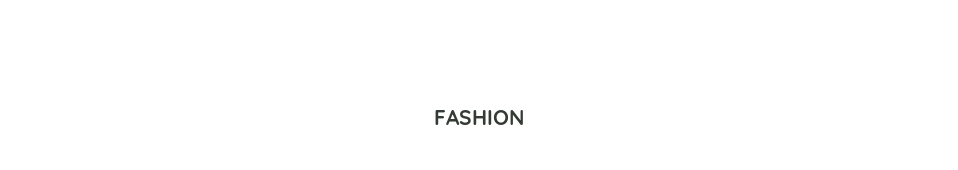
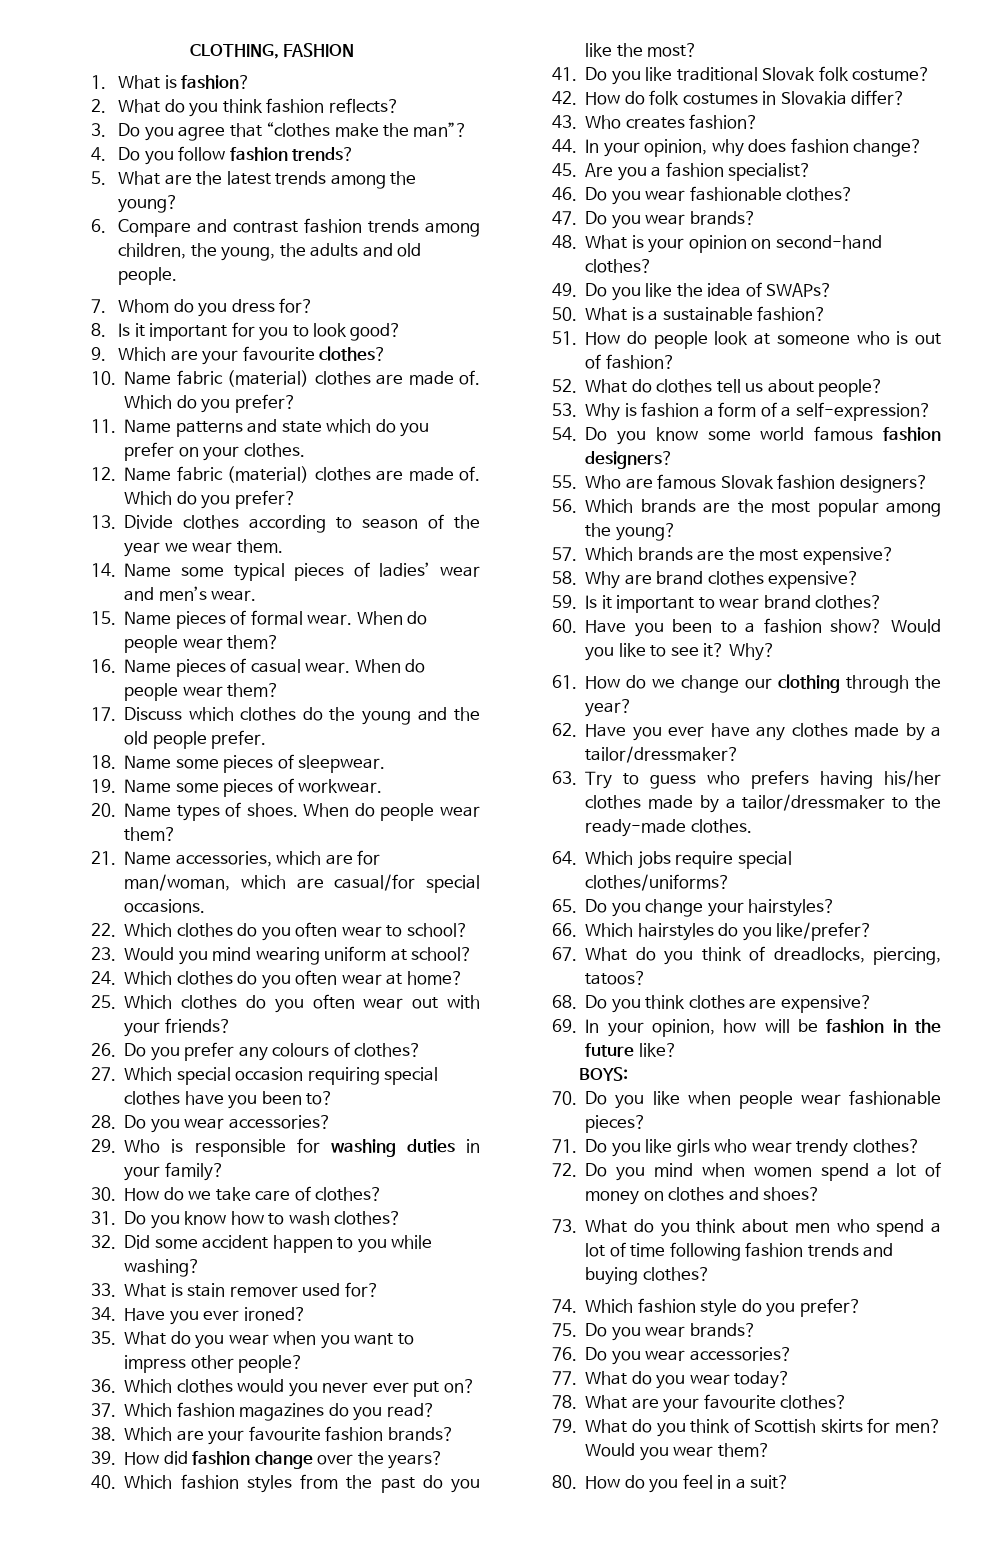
(434, 117) none -> [189,44,279,59] CLOTHING,
(524, 117) none -> [91,75,251,89] [91,98,399,117] [91,122,468,141] [91,146,355,165] [91,171,417,189] [118,195,179,213] [91,218,480,237] [118,243,421,261] [118,267,178,285] [91,298,314,317] [91,322,402,341] [91,346,387,365] [91,370,480,387] [124,394,296,413] [91,419,430,437] [124,442,305,461] [91,466,480,483] [124,490,296,509] [91,514,480,533] [124,539,283,557] [91,562,480,581] [124,586,257,601] [91,610,428,629] [124,635,280,653] [91,658,426,677] [124,683,280,701] [91,707,481,725] [124,730,267,749] [91,754,386,773] [91,778,383,797] [91,802,480,821] [124,827,177,841] [91,850,381,867] [124,874,481,893] [124,899,206,913] [91,922,468,941] [91,946,473,965] [91,970,463,989] [91,994,480,1013] [124,1018,231,1037] [91,1042,422,1061] [91,1067,439,1085] [124,1091,334,1109] [91,1115,331,1133] [91,1138,480,1157] [124,1162,224,1181] [91,1186,383,1201] [91,1211,402,1229] [91,1235,433,1253] [124,1259,201,1277] [91,1282,379,1297] [91,1307,306,1325] [91,1331,414,1349] [124,1355,304,1373] [91,1379,475,1397] [91,1402,435,1421] [91,1426,454,1445] [91,1451,444,1469] [91,1474,480,1493] [585,43,698,57] [552,66,931,85] [552,90,906,105] [552,114,759,129] [552,138,923,157] [552,162,812,181] [552,186,854,205] [552,211,756,229] [552,235,882,253] [585,259,653,273] [552,282,833,301] [552,306,827,321] [552,331,941,349] [585,354,675,369] [552,379,884,397] [552,402,931,421] [552,426,941,445] [585,451,674,469] [552,474,928,493] [552,499,941,517] [585,523,676,541] [552,547,894,565] [552,571,860,589] [552,595,883,613] [552,618,941,637] [585,643,775,661] [552,674,941,693] [585,699,633,717] [552,723,942,741] [585,746,740,763] [552,770,941,789] [585,794,941,813] [585,819,752,837] [552,851,792,869] [585,874,731,891] [552,899,836,917] [552,922,873,941] [552,946,941,965] [585,971,647,985] [552,995,872,1013] [552,1019,942,1037] [585,1043,677,1057] [579,1067,629,1081] [552,1090,941,1109] [585,1115,647,1133] [552,1139,920,1157] [552,1162,942,1181] [585,1187,821,1205] [552,1219,942,1237] [585,1242,894,1261] [585,1267,710,1285] [552,1298,861,1317] [552,1323,756,1341] [552,1347,792,1365] [552,1371,791,1389] [552,1394,848,1413] [552,1418,941,1437] [585,1443,770,1461] [552,1474,790,1493] // 1. What is fashion? // 2. What do you think fashion reflects? // 3. Do you agree that “clothes make the man”? // 4. Do you follow fashion trends? // 5. What are the latest trends among the young? // 6. Compare and contrast fashion trends among children, the young, the adults and old people. // 7. Whom do you dress for? // 8. Is it important for you to look good? // 9. Which are your favourite clothes? // 10. Name fabric (material) clothes are made of. Which do you prefer? // 11. Name patterns and state which do you prefer on your clothes. // 12. Name fabric (material) clothes are made of. Which do you prefer? // 13. Divide clothes according to season of the year we wear them. // 14. Name some typical pieces of ladies’ wear and men’s wear. // 15. Name pieces of formal wear. When do people wear them? // 16. Name pieces of casual wear. When do people wear them? // 17. Discuss which clothes do the young and the old people prefer. // 18. Name some pieces of sleepwear. // 19. Name some pieces of workwear. // 20. Name types of shoes. When do people wear them? // 21. Name accessories, which are for man/woman, which are casual/for special occasions. // 22. Which clothes do you often wear to school? // 23. Would you mind wearing uniform at school? // 24. Which clothes do you often wear at home? // 25. Which clothes do you often wear out with your friends? // 26. Do you prefer any colours of clothes? // 27. Which special occasion requiring special clothes have you been to? // 28. Do you wear accessories? // 29. Who is responsible for washing duties in your family? // 30. How do we take care of clothes? // 31. Do you know how to wash clothes? // 32. Did some accident happen to you while washing? // 33. What is stain remover used for? // 34. Have you ever ironed? // 35. What do you wear when you want to impress other people? // 36. Which clothes would you never ever put on? // 37. Which fashion magazines do you read? // 38. Which are your favourite fashion brands? // 39. How did fashion change over the years? // 40. Which fashion styles from the past do you like the most? // 41. Do you like traditional Slovak folk costume? // 42. How do folk costumes in Slovakia differ? // 43. Who creates fashion? // 44. In your opinion, why does fashion change? // 45. Are you a fashion specialist? // 46. Do you wear fashionable clothes? // 47. Do you wear brands? // 48. What is your opinion on second-hand clothes? // 49. Do you like the idea of SWAPs? // 50. What is a sustainable fashion? // 51. How do people look at someone who is out of fashion? // 52. What do clothes tell us about people? // 53. Why is fashion a form of a self-expression? // 54. Do you know some world famous fashion designers? // 55. Who are famous Slovak fashion designers? // 56. Which brands are the most popular among the young? // 57. Which brands are the most expensive? // 58. Why are brand clothes expensive? // 59. Is it important to wear brand clothes? // 60. Have you been to a fashion show? Would you like to see it? Why? // 61. How do we change our clothing through the year? // 62. Have you ever have any clothes made by a tailor/dressmaker? // 63. Try to guess who prefers having his/her clothes made by a tailor/dressmaker to the ready-made clothes. // 64. Which jobs require special clothes/uniforms? // 65. Do you change your hairstyles? // 66. Which hairstyles do you like/prefer? // 67. What do you think of dreadlocks, piercing, tatoos? // 68. Do you think clothes are expensive? // 69. In your opinion, how will be fashion in the future like? // BOYS: // 70. Do you like when people wear fashionable pieces? // 71. Do you like girls who wear trendy clothes? // 72. Do you mind when women spend a lot of money on clothes and shoes? // 73. What do you think about men who spend a lot of time following fashion trends and buying clothes? // 74. Which fashion style do you prefer? // 75. Do you wear brands? // 76. Do you wear accessories? // 77. What do you wear today? // 78. What are your favourite clothes? // 79. What do you think of Scottish skirts for men? Would you wear them? // 80. How do you feel in a suit?

